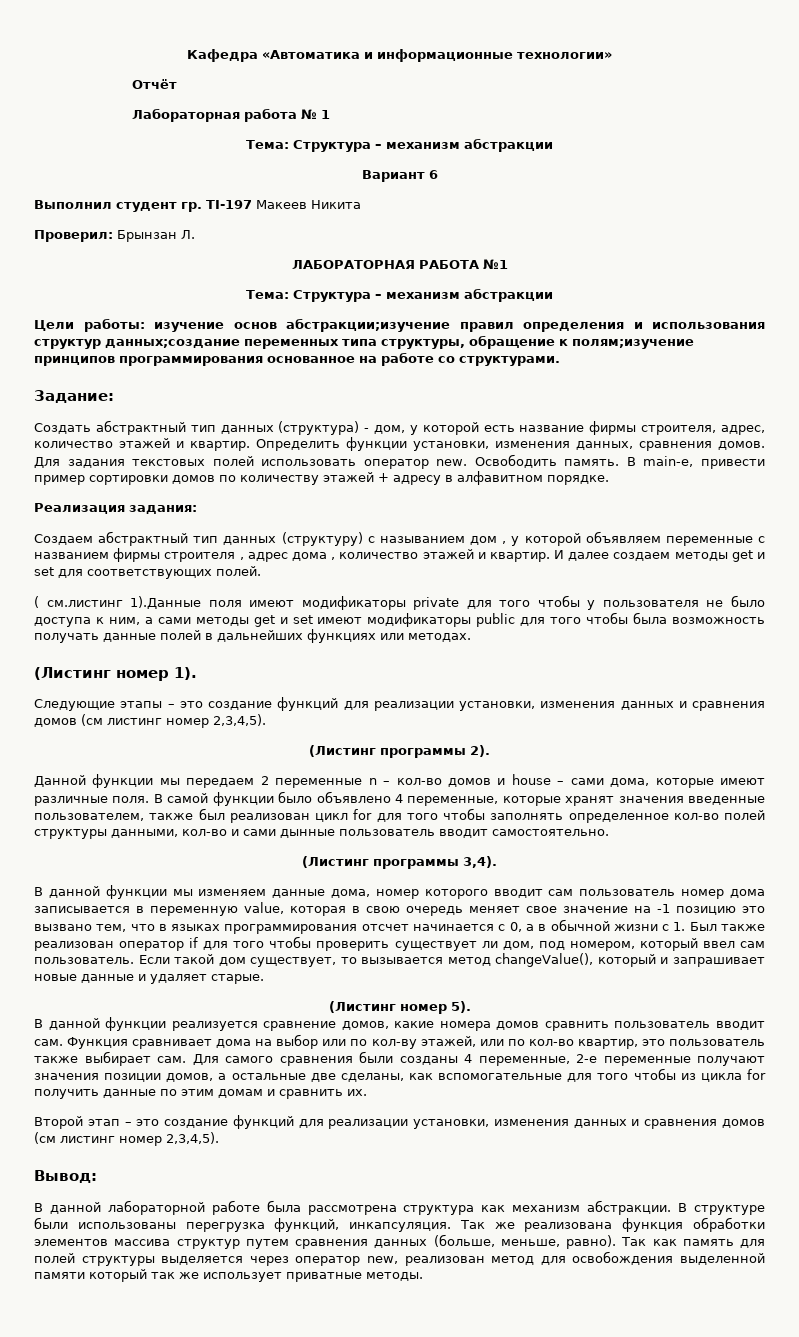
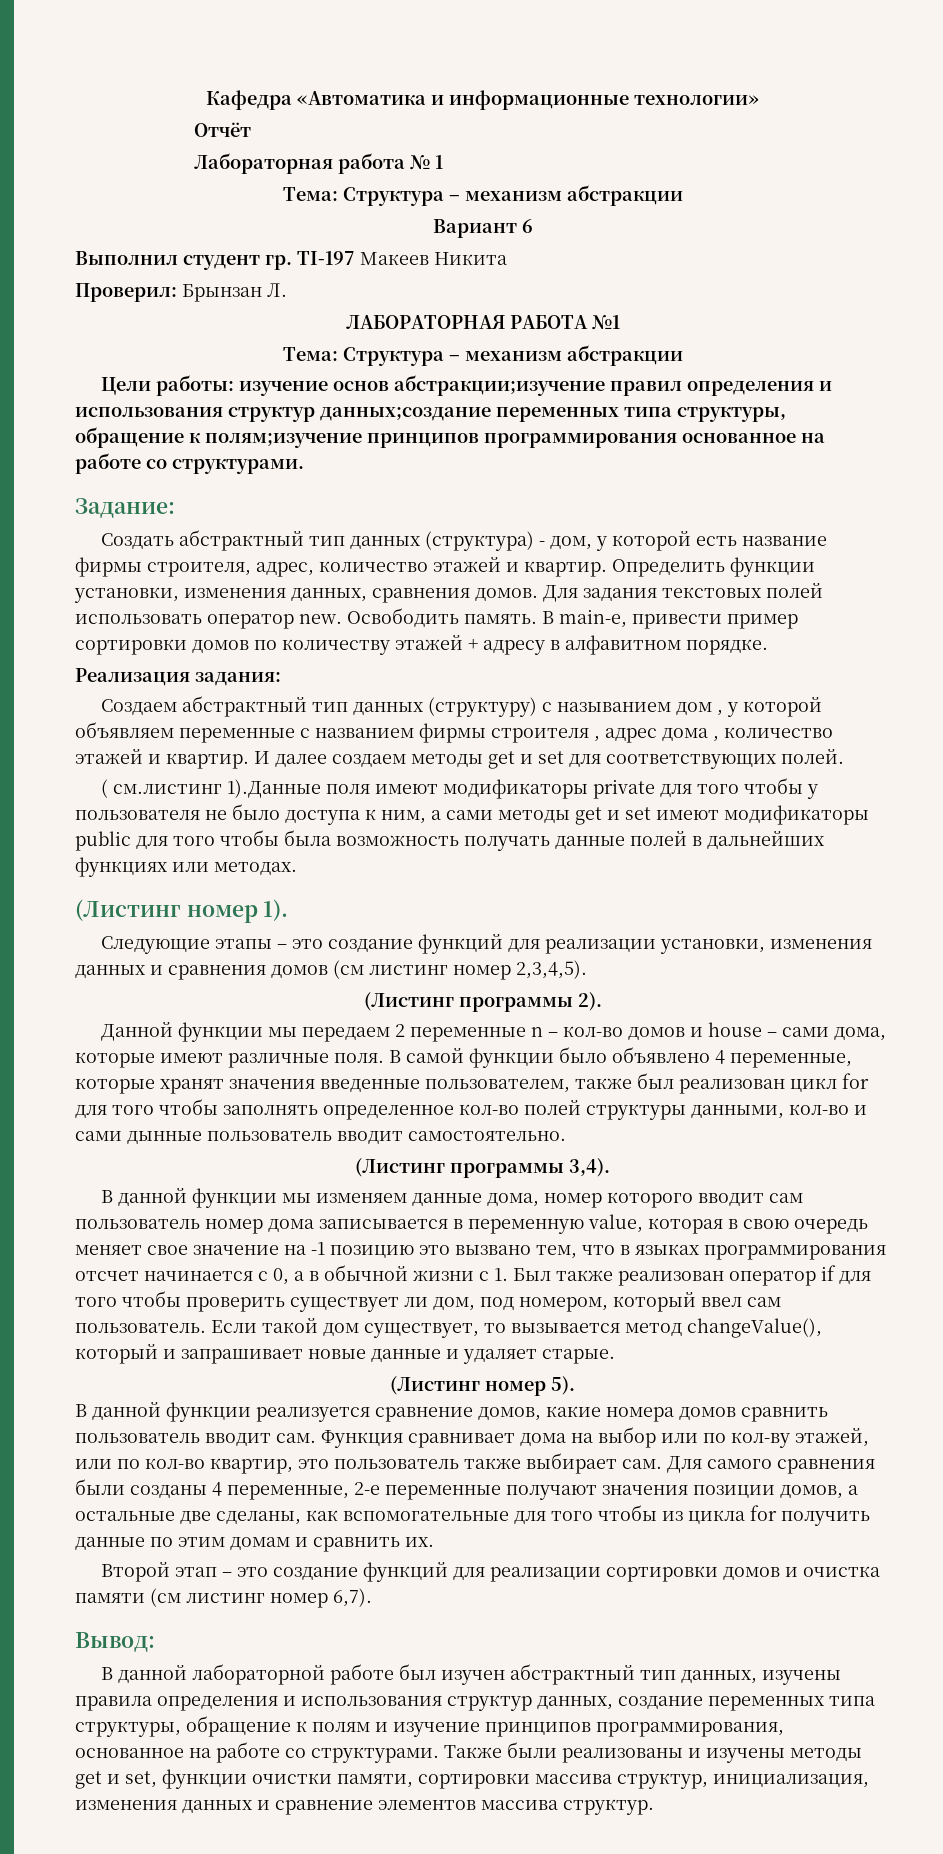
[413,1119,765,1129] [34,1132,219,1146] установки, изменения данных и сравнения домов (см листинг номер 2,3,4,5). -> [605,1566,880,1582] [75,1588,372,1608] сортировки домов и очистка памяти (см листинг номер 6,7).
[266,1200,765,1215] [34,1217,765,1232] [34,1234,765,1249] [34,1251,766,1266] [34,1269,423,1282] была рассмотрена структура как механизм абстракции. В структуре были использованы перегрузка функций, инкапсуляция. Так же реализована функция обработки элементов массива структур путем сравнения данных (больше, меньше, равно). Так как память для полей структуры выделяется через оператор new, реализован метод для освобождения выделенной памяти который так же использует приватные методы. -> [398,1664,841,1685] [75,1695,875,1711] [75,1716,784,1737] [75,1742,862,1763] [75,1769,869,1789] [75,1799,654,1815] был изучен абстрактный тип данных, изучены правила определения и использования структур данных, создание переменных типа структуры, обращение к полям и изучение принципов программирования, основанное на работе со структурами. Также были реализованы и изучены методы get и set, функции очистки памяти, сортировки массива структур, инициализация, изменения данных и сравнение элементов массива структур.

